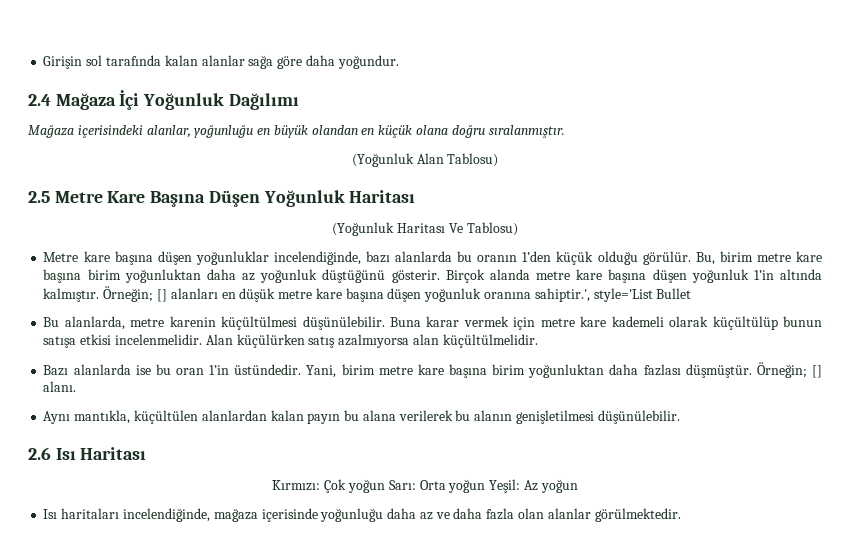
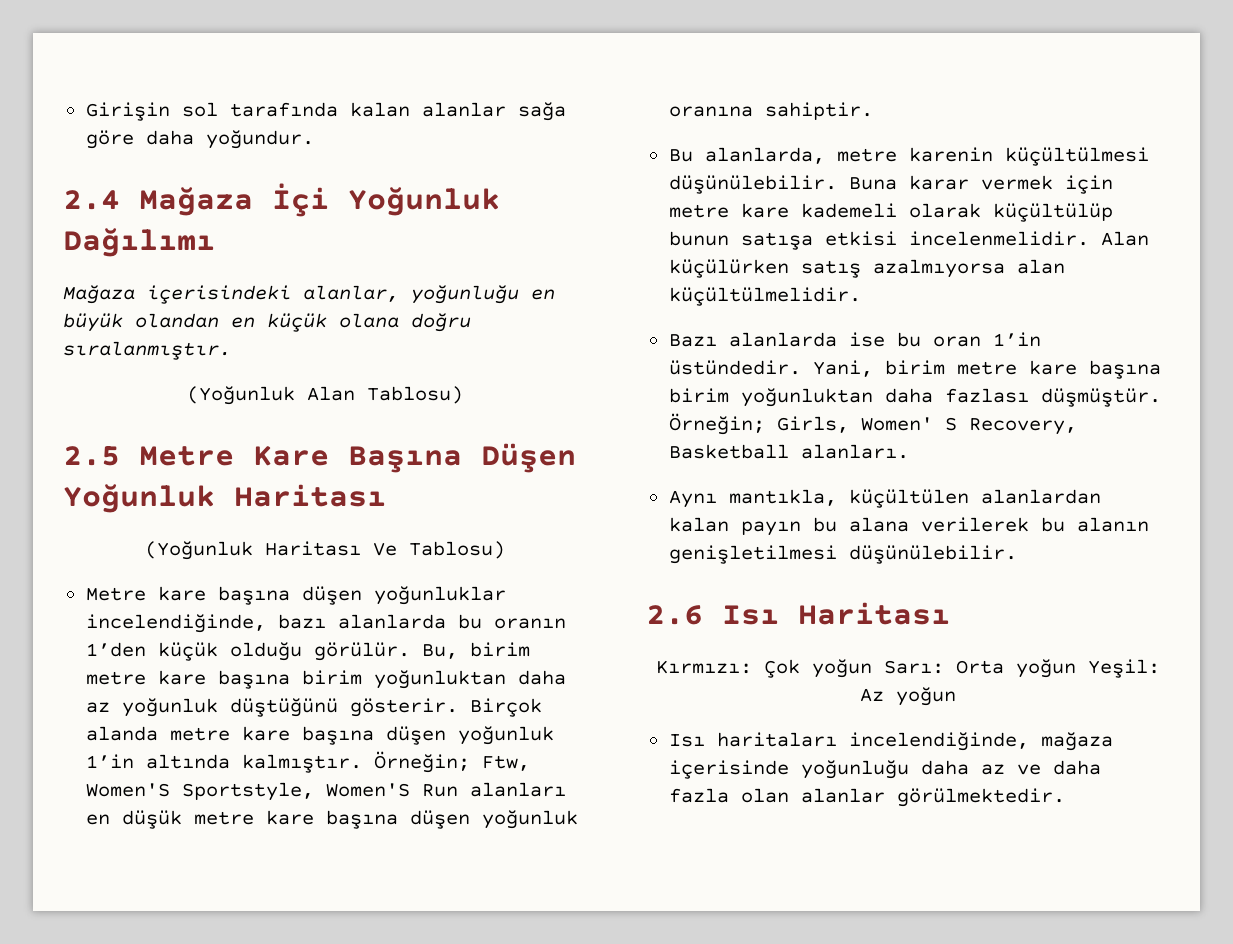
[156,289,167,302] [] -> [481,755,530,771] [85,782,458,801] Ftw, Women'S Sportstyle, Women'S Run
[534,288,692,302] sahiptir.', style='List Bullet -> [764,102,873,120] sahiptir.
[812,365,823,378] [43,381,77,392] [] alanı. -> [776,416,1077,435] [668,444,909,459] Girls, Women' S Recovery, Basketball alanları.

